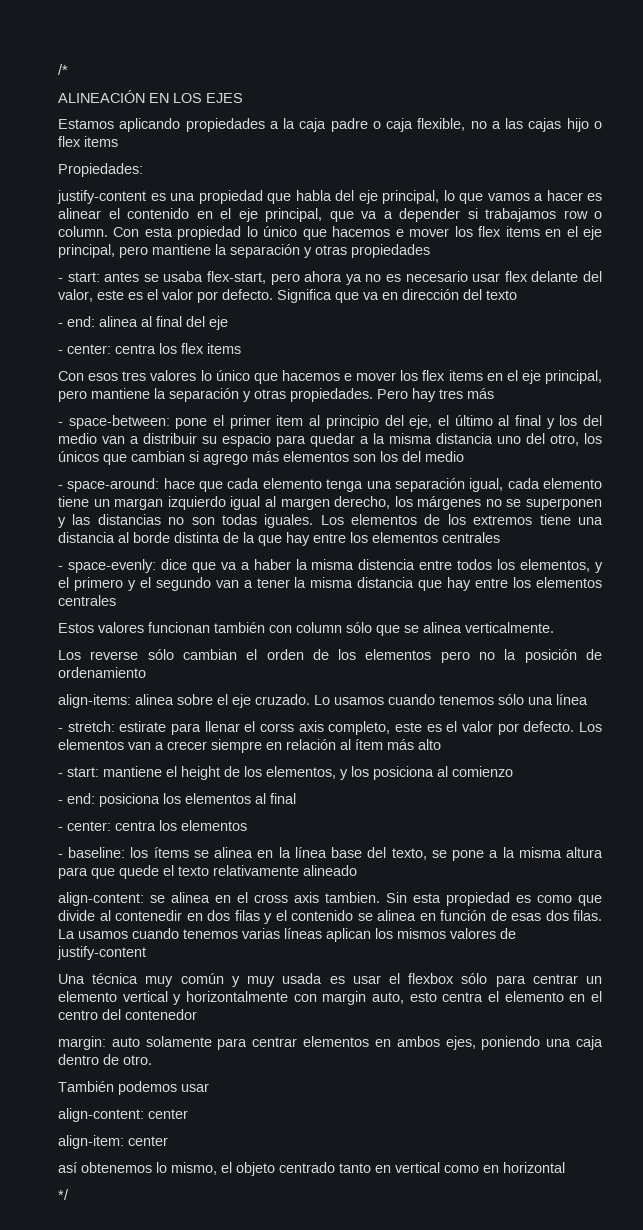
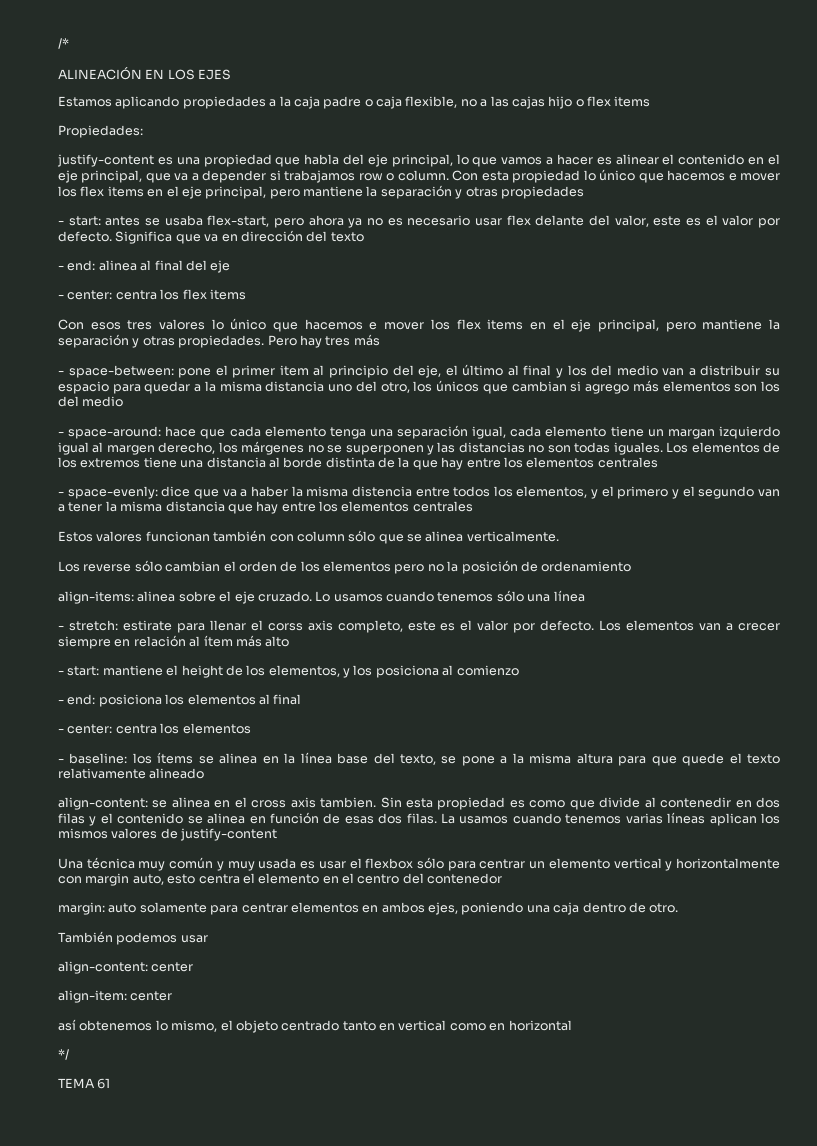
(69, 1194) none -> [58,1078,111,1089] // TEMA 61

